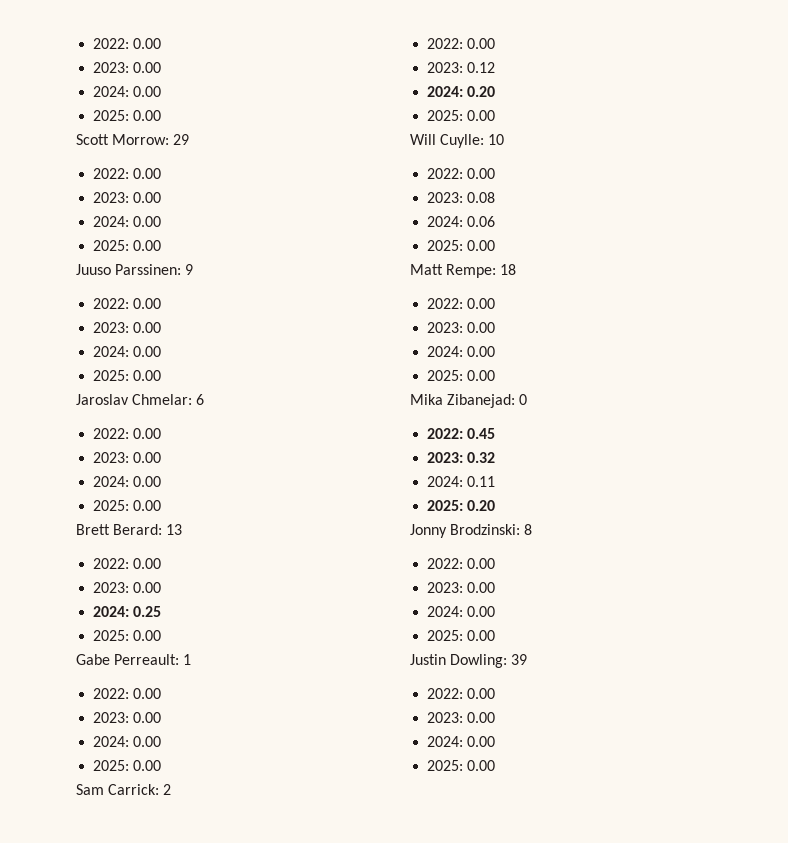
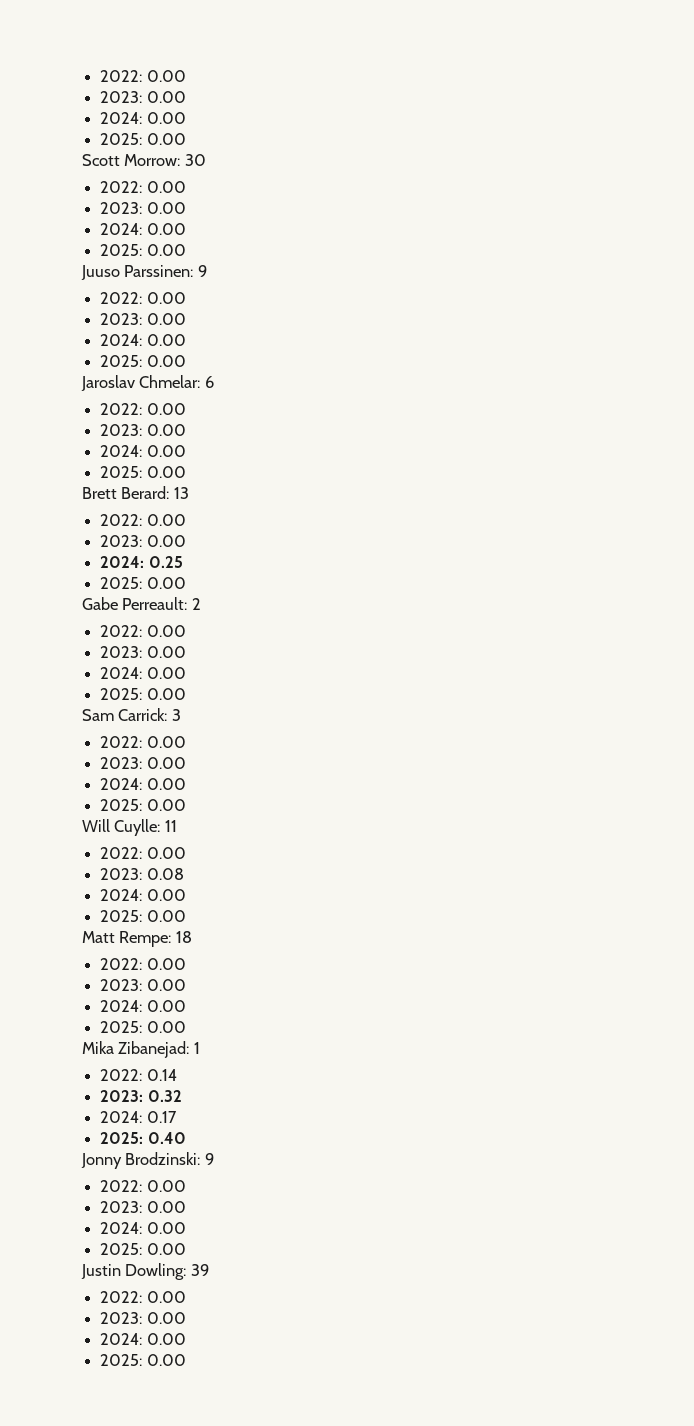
[173,134,190,145] 29 -> [184,154,206,166] 30
[183,654,192,665] 1 -> [191,598,201,610] 2
[163,784,172,795] [427,38,496,49] [427,62,496,73] [427,86,496,97] 2 // 2022: 0.00 // 2023: 0.12 // 2024: 0.20 -> [171,709,181,721] [100,736,186,748] [100,757,186,769] [100,778,186,790] 3 // 2022: 0.00 // 2023: 0.00 // 2024: 0.00
[488,134,505,145] 10 -> [164,820,177,832] 11
[467,216,496,227] 0.06 -> [146,889,186,901] 0.00
[519,394,528,405] [427,428,496,439] 0 // 2022: 0.45 -> [193,1042,200,1054] [100,1069,177,1081] 1 // 2022: 0.14
[467,476,496,487] [427,500,496,511] 0.11 // 2025: 0.20 -> [146,1111,177,1123] [100,1132,186,1144] 0.17 // 2025: 0.40
[524,524,533,535] 8 -> [204,1153,214,1165] 9

